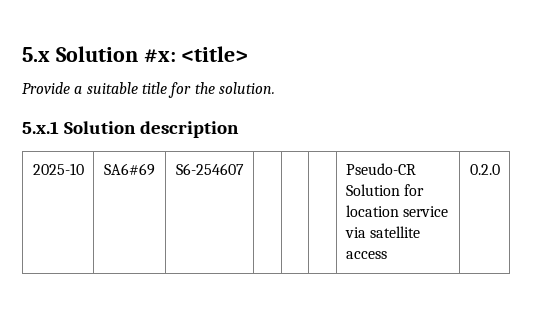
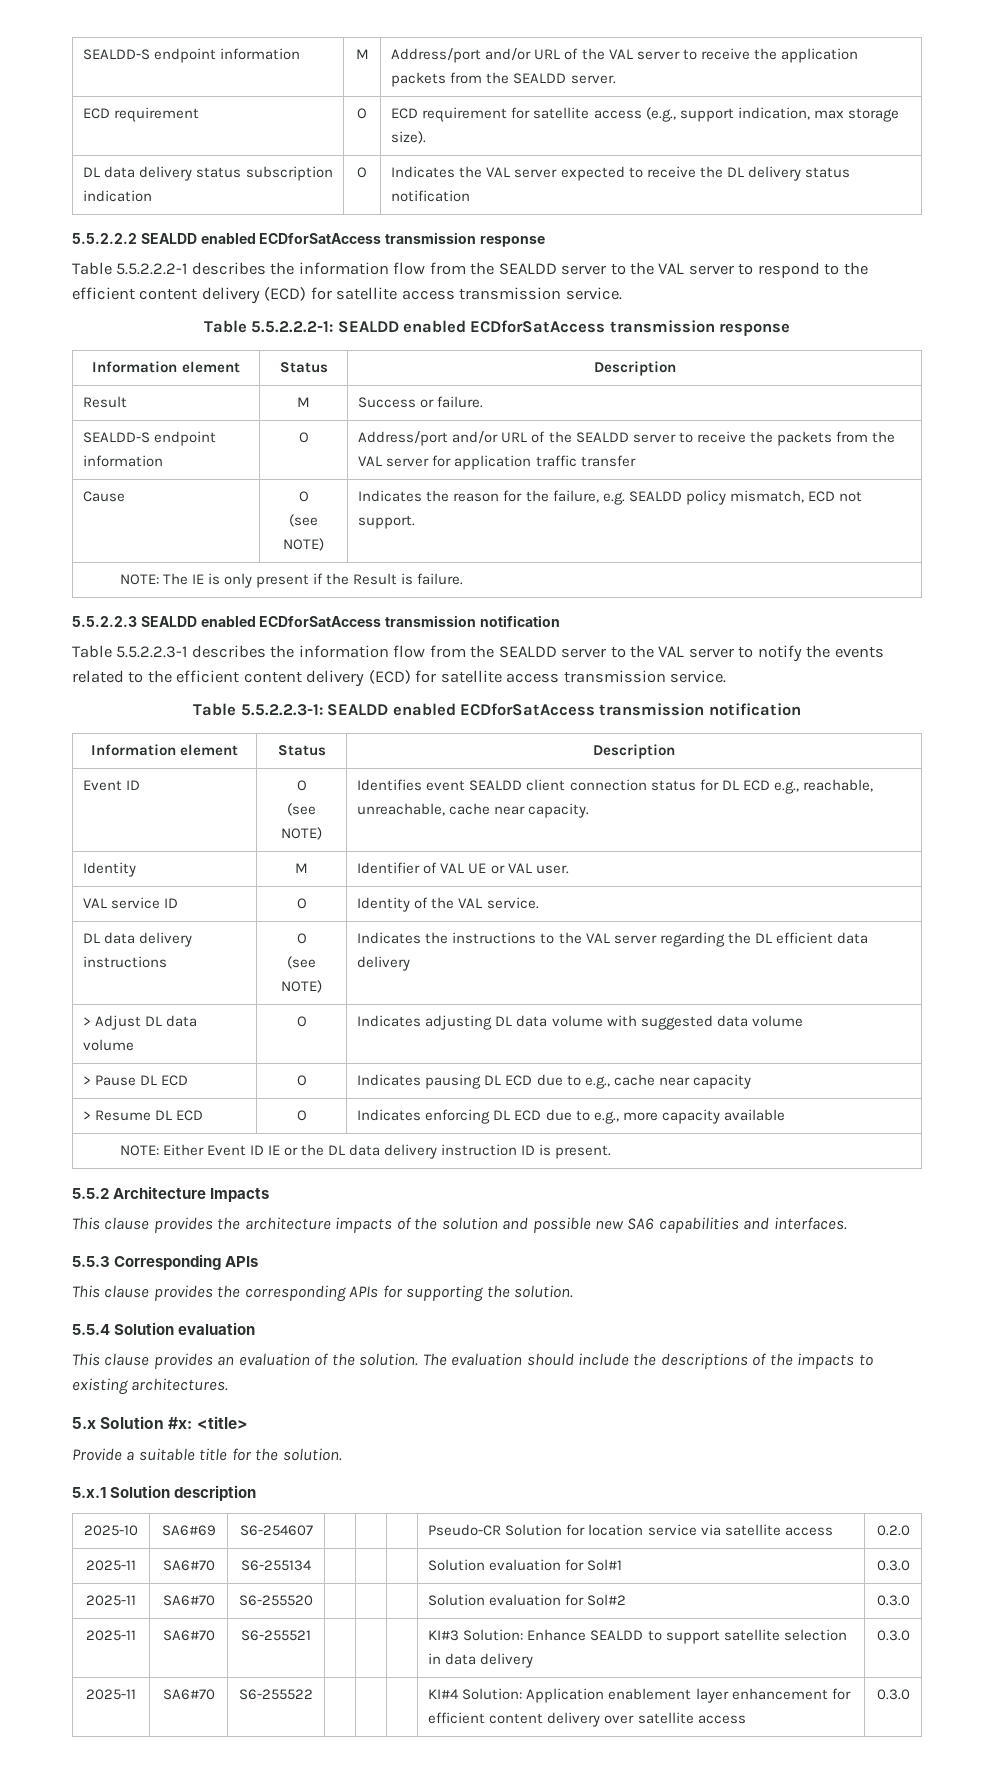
(22, 54) none -> [83,48,301,63] [355,49,369,59] [391,48,858,63] [391,72,616,87] [83,107,200,122] [357,108,367,119] [391,107,899,122] [391,131,427,144] [83,166,333,181] [83,190,153,202] [357,167,367,178] [391,166,850,181] [391,190,471,202] [72,232,545,247] [72,262,868,278] [72,287,622,304] [203,320,791,336] [92,361,240,373] [279,362,328,373] [593,361,676,376] [83,396,128,408] [297,397,310,407] [358,396,484,408] [83,431,217,446] [83,455,164,467] [298,432,309,443] [358,431,895,446] [358,455,636,470] [83,491,126,502] [298,491,309,502] [289,514,318,527] [283,538,324,551] [358,490,862,505] [358,515,416,529] [119,573,464,588] [72,615,560,627] [72,645,884,662] [72,670,727,687] [193,703,801,716] [90,744,239,756] [277,745,326,756] [593,744,675,759] [83,780,141,791] [296,780,307,791] [287,803,316,816] [281,827,322,840] [357,779,873,794] [357,803,590,818] [83,862,137,877] [295,863,308,873] [357,862,569,874] [83,897,179,909] [296,898,307,909] [357,897,539,912] [83,932,193,947] [83,956,168,968] [296,933,307,944] [287,956,316,969] [281,980,322,993] [357,932,868,947] [357,956,411,971] [83,1015,198,1030] [83,1039,135,1051] [296,1016,307,1027] [357,1015,803,1030] [83,1075,189,1086] [296,1075,307,1086] [357,1074,751,1089] [83,1110,204,1121] [296,1110,307,1121] [357,1109,785,1124] [119,1144,612,1159] [72,1186,270,1202] [72,1217,847,1233] [72,1254,259,1270] [72,1285,574,1302] [72,1322,256,1335] [72,1353,873,1369] [72,1378,229,1395] SEALDD-S endpoint information | M | Address/port and/or URL of the VAL server to receive the application packets from the SEALDD server. // ECD requirement | O | ECD requirement for satellite access (e.g., support indication, max storage size). // DL data delivery status subscription indication | O | Indicates the VAL server expected to receive the DL delivery status notification // 5.5.2.2.2 SEALDD enabled ECDforSatAccess transmission response // Table 5.5.2.2.2-1 describes the information flow from the SEALDD server to the VAL server to respond to the efficient content delivery (ECD) for satellite access transmission service. // Table 5.5.2.2.2-1: SEALDD enabled ECDforSatAccess transmission response // Information element | Status | Description // Result | M | Success or failure. // SEALDD-S endpoint information | O | Address/port and/or URL of the SEALDD server to receive the packets from the VAL server for application traffic transfer // Cause | O // (see NOTE) | Indicates the reason for the failure, e.g. SEALDD policy mismatch, ECD not support. // NOTE: The IE is only present if the Result is failure. // 5.5.2.2.3 SEALDD enabled ECDforSatAccess transmission notification // Table 5.5.2.2.3-1 describes the information flow from the SEALDD server to the VAL server to notify the events related to the efficient content delivery (ECD) for satellite access transmission service. // Table 5.5.2.2.3-1: SEALDD enabled ECDforSatAccess transmission notification // Information element | Status | Description // Event ID | O // (see NOTE) | Identifies event SEALDD client connection status for DL ECD e.g., reachable, unreachable, cache near capacity. // Identity | M | Identifier of VAL UE or VAL user. // VAL service ID | O | Identity of the VAL service. // DL data delivery instructions | O // (see NOTE) | Indicates the instructions to the VAL server regarding the DL efficient data delivery // > Adjust DL data volume | O | Indicates adjusting DL data volume with suggested data volume // > Pause DL ECD | O | Indicates pausing DL ECD due to e.g., cache near capacity // > Resume DL ECD | O | Indicates enforcing DL ECD due to e.g., more capacity available // NOTE: Either Event ID IE or the DL data delivery instruction ID is present. // 5.5.2 Architecture Impacts // This clause provides the architecture impacts of the solution and possible new SA6 capabilities and interfaces. // 5.5.3 Corresponding APIs // This clause provides the corresponding APIs for supporting the solution. // 5.5.4 Solution evaluation // This clause provides an evaluation of the solution. The evaluation should include the descriptions of the impacts to existing architectures. //
(500, 169) none -> [86,1560,136,1571] [162,1560,215,1571] [241,1560,312,1571] [428,1559,623,1571] [876,1560,910,1571] [86,1595,136,1606] [162,1595,215,1606] [239,1595,313,1606] [428,1594,627,1606] [876,1595,910,1606] [86,1630,136,1641] [162,1630,215,1641] [241,1630,311,1641] [428,1629,847,1644] [428,1653,534,1668] [876,1630,910,1641] [86,1689,136,1700] [162,1689,215,1700] [239,1689,313,1700] [428,1688,851,1703] [428,1712,746,1727] [876,1689,910,1700] // 2025-11 | SA6#70 | S6-255134 | | | | Solution evaluation for Sol#1 | 0.3.0 // 2025-11 | SA6#70 | S6-255520 | | | | Solution evaluation for Sol#2 | 0.3.0 // 2025-11 | SA6#70 | S6-255521 | | | | KI#3 Solution: Enhance SEALDD to support satellite selection in data delivery | 0.3.0 // 2025-11 | SA6#70 | S6-255522 | | | | KI#4 Solution: Application enablement layer enhancement for efficient content delivery over satellite access | 0.3.0

